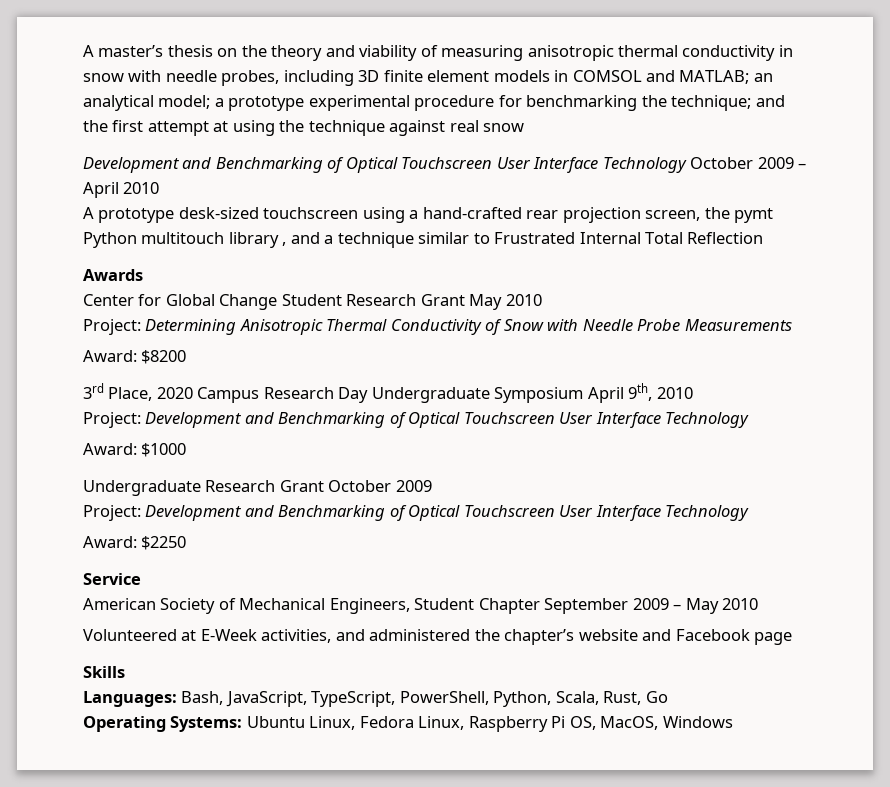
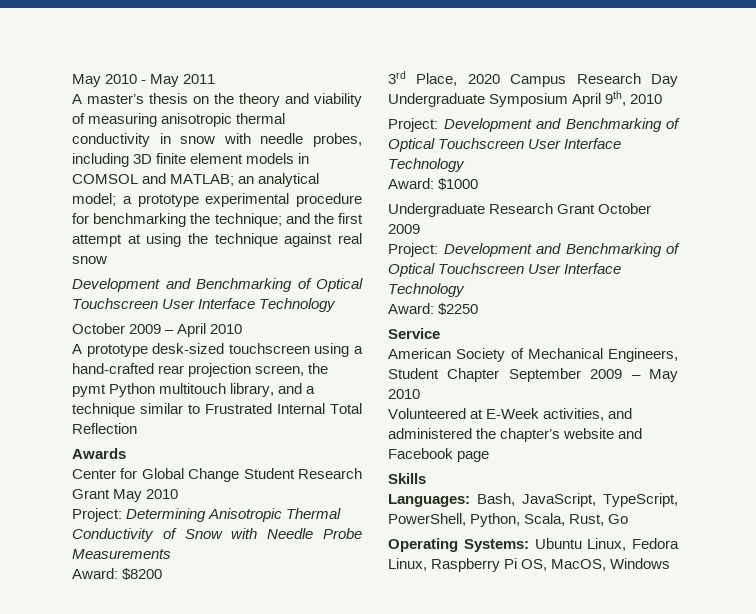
(83, 51) none -> [72,74,216,87] May 2010 - May 2011 //
(687, 165) none -> (337, 305) //
[228,232,287,248] library , -> [230,383,275,397] library,

